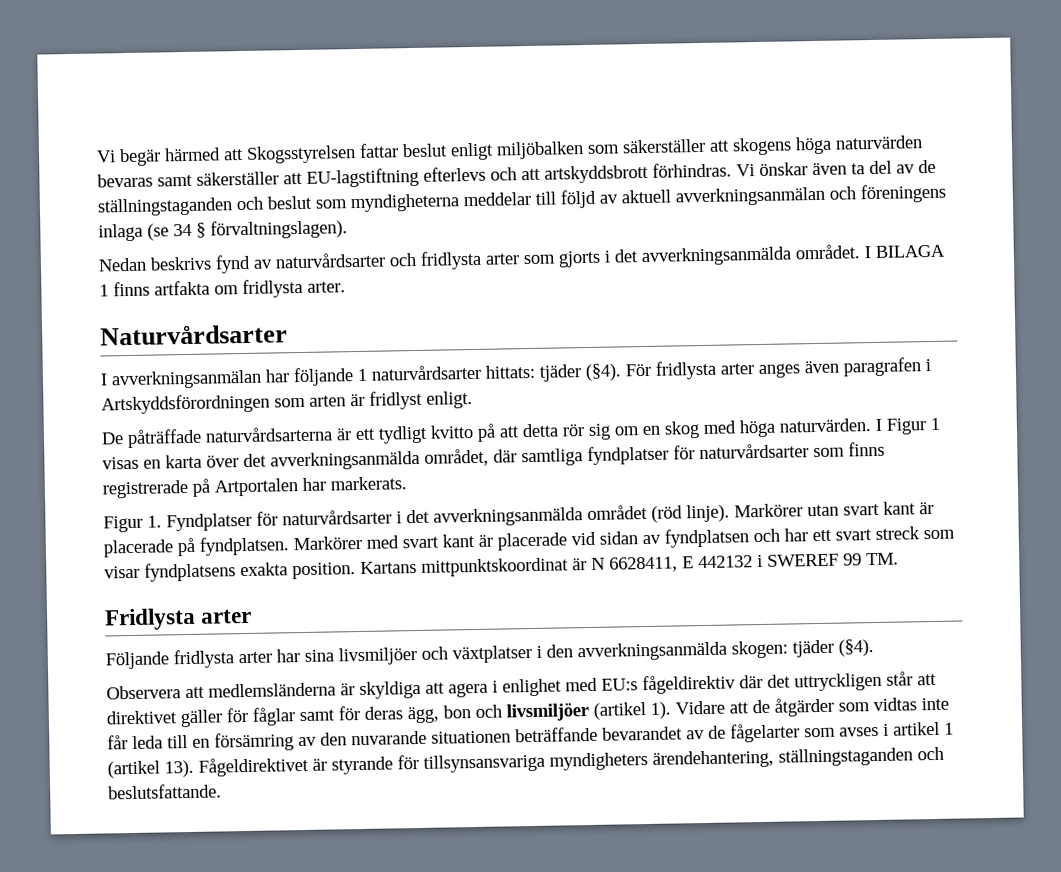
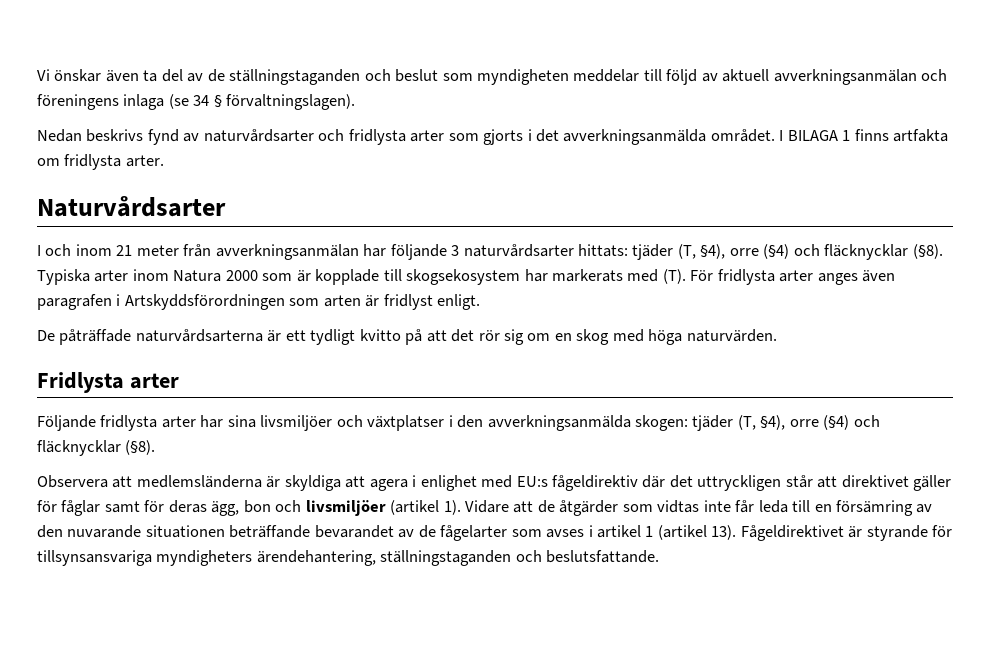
[96,135,923,167] [97,162,755,188] Vi begär härmed att Skogsstyrelsen fattar beslut enligt miljöbalken som säkerställer att skogens höga naturvärden bevaras samt säkerställer att EU-lagstiftning efterlevs och att artskyddsbrott förhindras. Vi -> [37,69,50,81] Vi
[350,193,460,213] myndigheterna -> [477,69,570,85] myndigheten
(108, 379) none -> [45,244,212,257] och inom 21 meter från
[357,368,368,382] 1 -> [451,245,460,256] 3
[585,363,622,382] (§4). -> [677,244,943,260] [37,269,686,285] (T, §4), orre (§4) och fläcknycklar (§8). Typiska arter inom Natura 2000 som är kopplade till skogsekosystem har markerats med (T).
[522,423,559,438] detta -> [451,329,475,342] det
[875,417,940,435] [102,441,885,471] [102,476,407,499] [103,501,934,533] [103,526,955,558] [104,552,899,582] I Figur 1 visas en karta över det avverkningsanmälda området, där samtliga fyndplatser för naturvårdsarter som finns registrerade på Artportalen har markerats. // Figur 1. Fyndplatser för naturvårdsarter i det avverkningsanmälda området (röd linje). Markörer utan svart kant är placerade på fyndplatsen. Markörer med svart kant är placerade vid sidan av fyndplatsen och har ett svart streck som visar fyndplatsens exakta position. Kartans mittpunktskoordinat är N 6628411, E 442132 i SWEREF 99 TM. -> (777, 335) none
[838,639,874,657] (§4). -> [737,415,880,430] [37,440,156,456] (T, §4), orre (§4) och fläcknycklar (§8).

